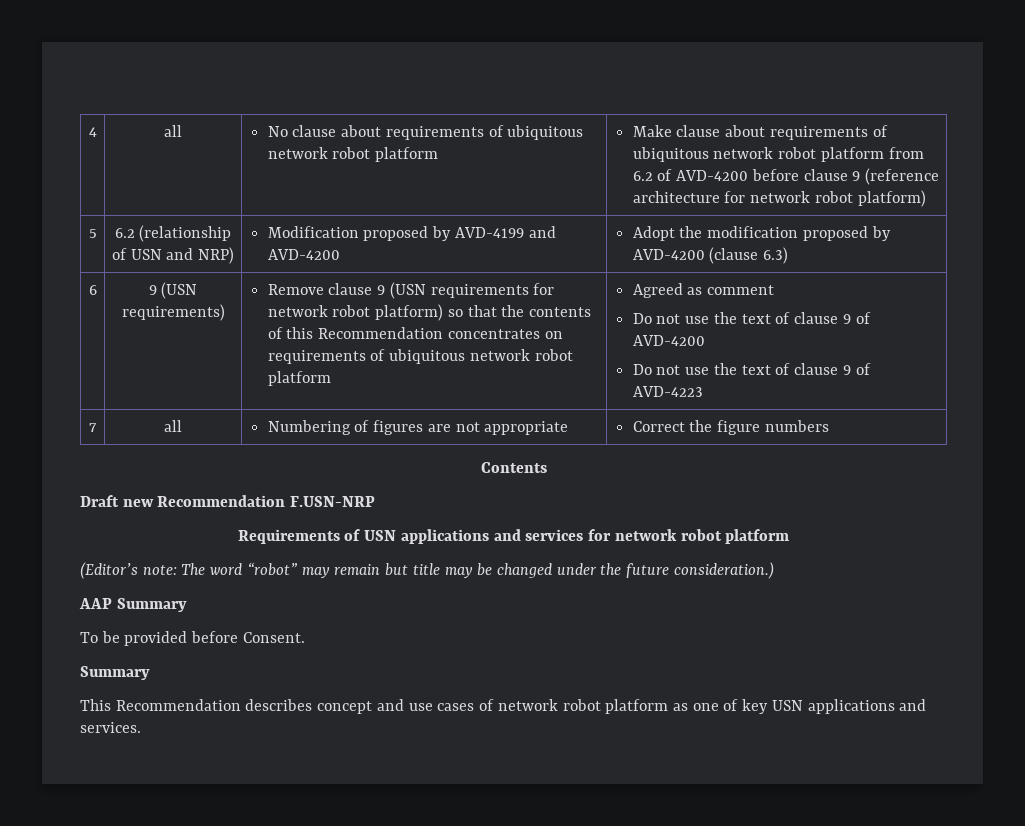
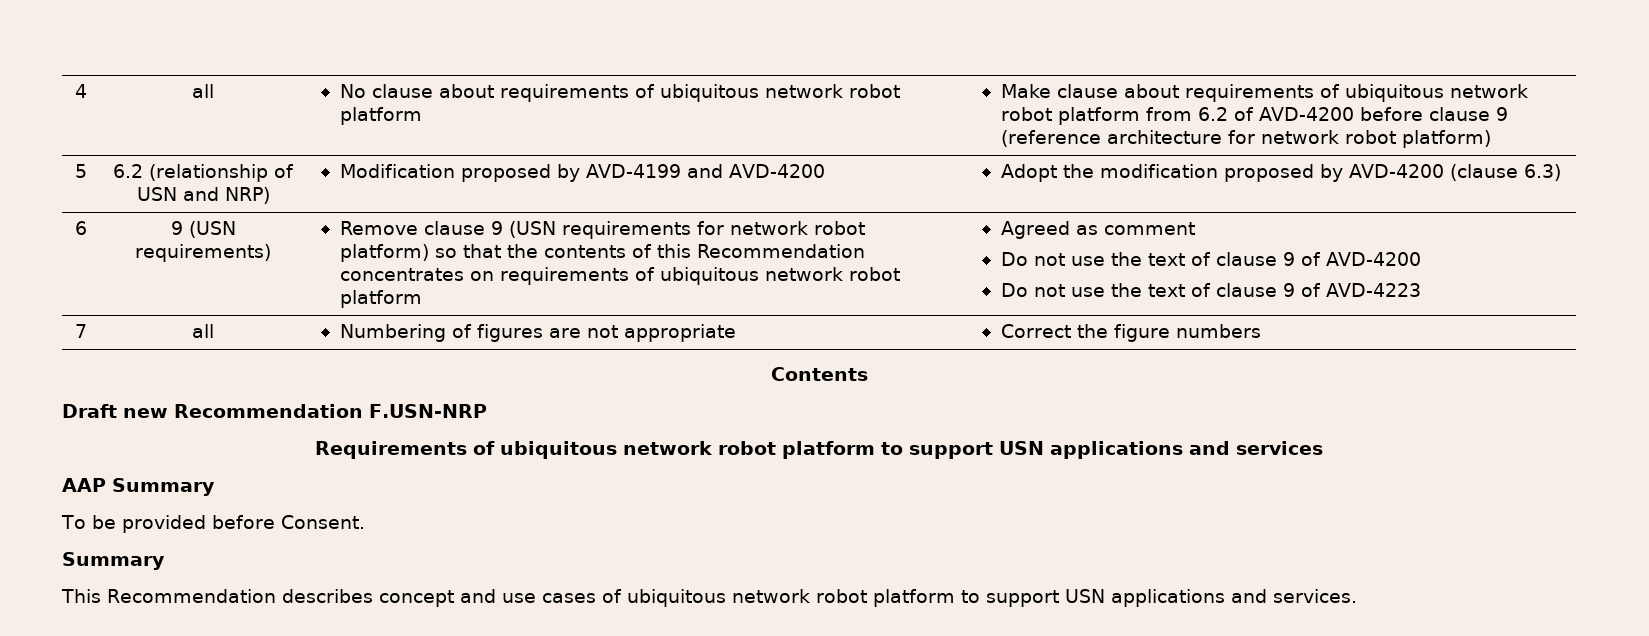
[364,529,790,544] [80,562,774,579] USN applications and services for network robot platform // (Editor’s note: The word “robot” may remain but title may be changed under the future consideration.) -> [500,441,1323,459] ubiquitous network robot platform to support USN applications and services
[497,699,769,714] network robot platform as one of key -> [626,589,1059,607] ubiquitous network robot platform to support

